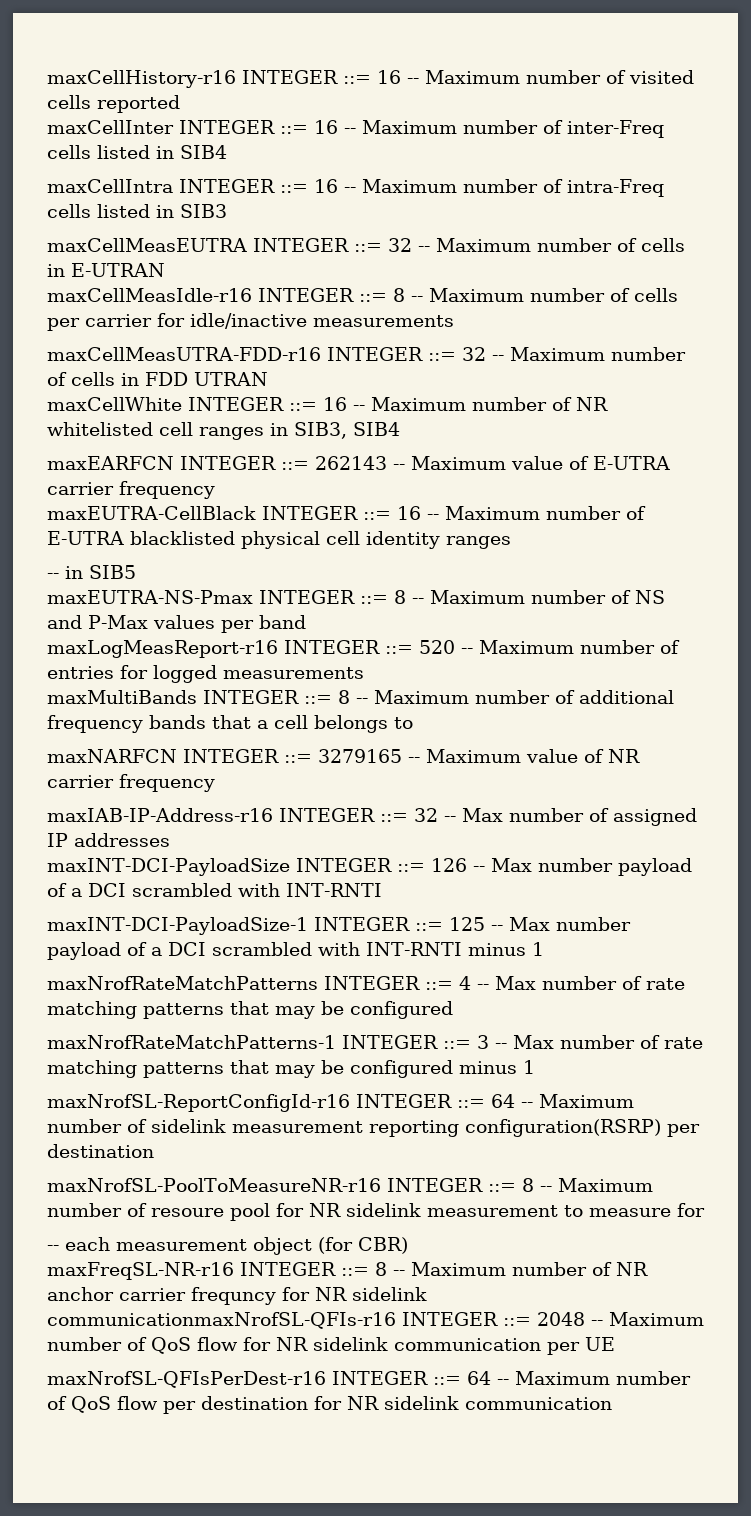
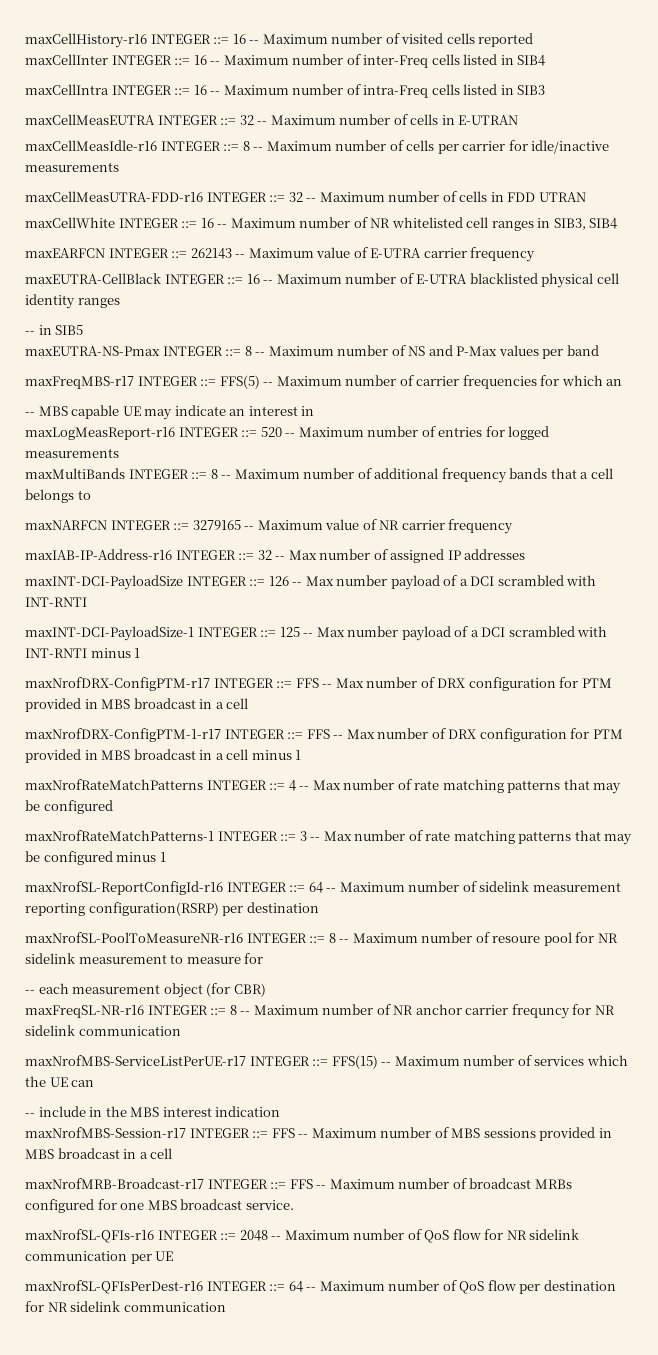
(306, 622) none -> [25,375,623,389] [25,405,315,420] // maxFreqMBS-r17 INTEGER ::= FFS(5) -- Maximum number of carrier frequencies for which an // -- MBS capable UE may indicate an interest in
(544, 949) none -> [25,677,612,691] [25,698,249,712] [25,728,623,742] [25,749,302,763] // maxNrofDRX-ConfigPTM-r17 INTEGER ::= FFS -- Max number of DRX configuration for PTM provided in MBS broadcast in a cell // maxNrofDRX-ConfigPTM-1-r17 INTEGER ::= FFS -- Max number of DRX configuration for PTM provided in MBS broadcast in a cell minus 1
[47,1312,396,1329] communicationmaxNrofSL-QFIs-r16 -> [78,1026,181,1036] [25,1055,628,1069] [25,1076,95,1087] [25,1106,281,1117] [25,1127,612,1141] [25,1148,173,1159] [25,1178,572,1189] [25,1199,294,1213] [25,1229,154,1243] communication // maxNrofMBS-ServiceListPerUE-r17 INTEGER ::= FFS(15) -- Maximum number of services which the UE can // -- include in the MBS interest indication // maxNrofMBS-Session-r17 INTEGER ::= FFS -- Maximum number of MBS sessions provided in MBS broadcast in a cell // maxNrofMRB-Broadcast-r17 INTEGER ::= FFS -- Maximum number of broadcast MRBs configured for one MBS broadcast service. // maxNrofSL-QFIs-r16

